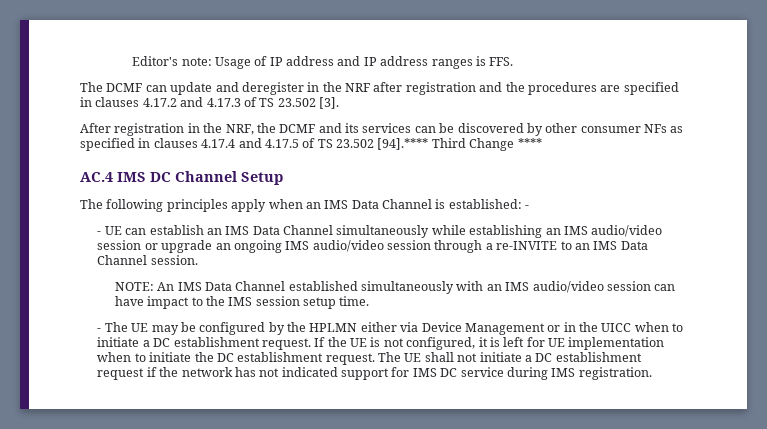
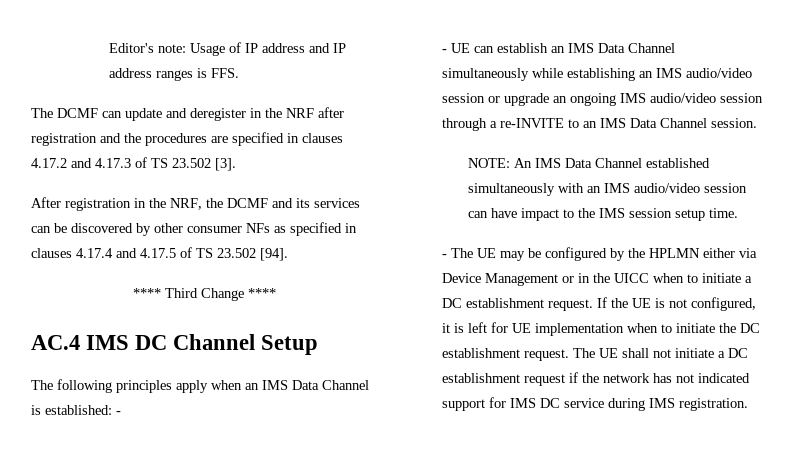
[377,138,429,150] [94].**** -> [260,248,288,261] [132,288,161,298] [94]. // ****

